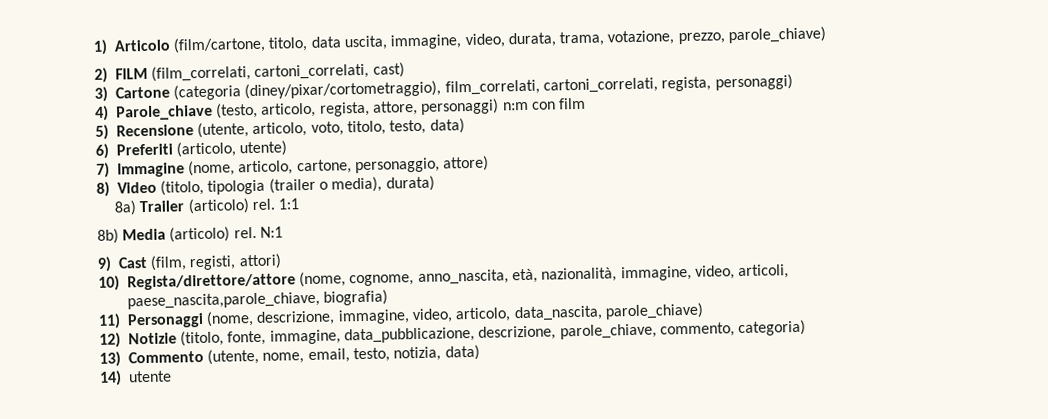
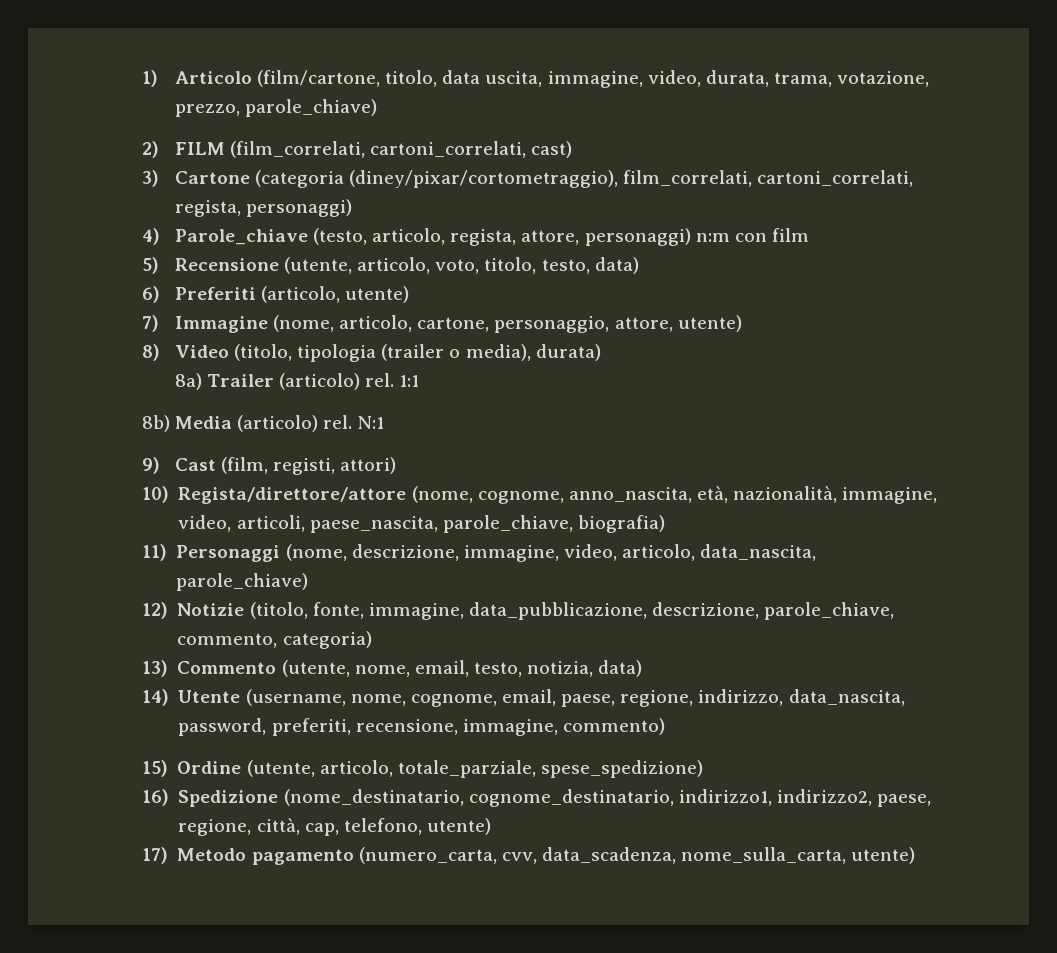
[443,155,490,172] attore) -> [614,315,742,332] attore, utente)
[126,291,320,310] paese_nascita,parole_chiave, -> [309,515,573,533] paese_nascita, parole_chiave,
[127,370,172,383] utente -> [178,689,905,707] [178,718,665,736] [141,760,703,778] [141,789,932,807] [178,818,491,836] [141,847,916,865] Utente (username, nome, cognome, email, paese, regione, indirizzo, data_nascita, password, preferiti, recensione, immagine, commento) // 15) Ordine (utente, articolo, totale_parziale, spese_spedizione) // 16) Spedizione (nome_destinatario, cognome_destinatario, indirizzo1, indirizzo2, paese, regione, città, cap, telefono, utente) // 17) Metodo pagamento (numero_carta, cvv, data_scadenza, nome_sulla_carta, utente)

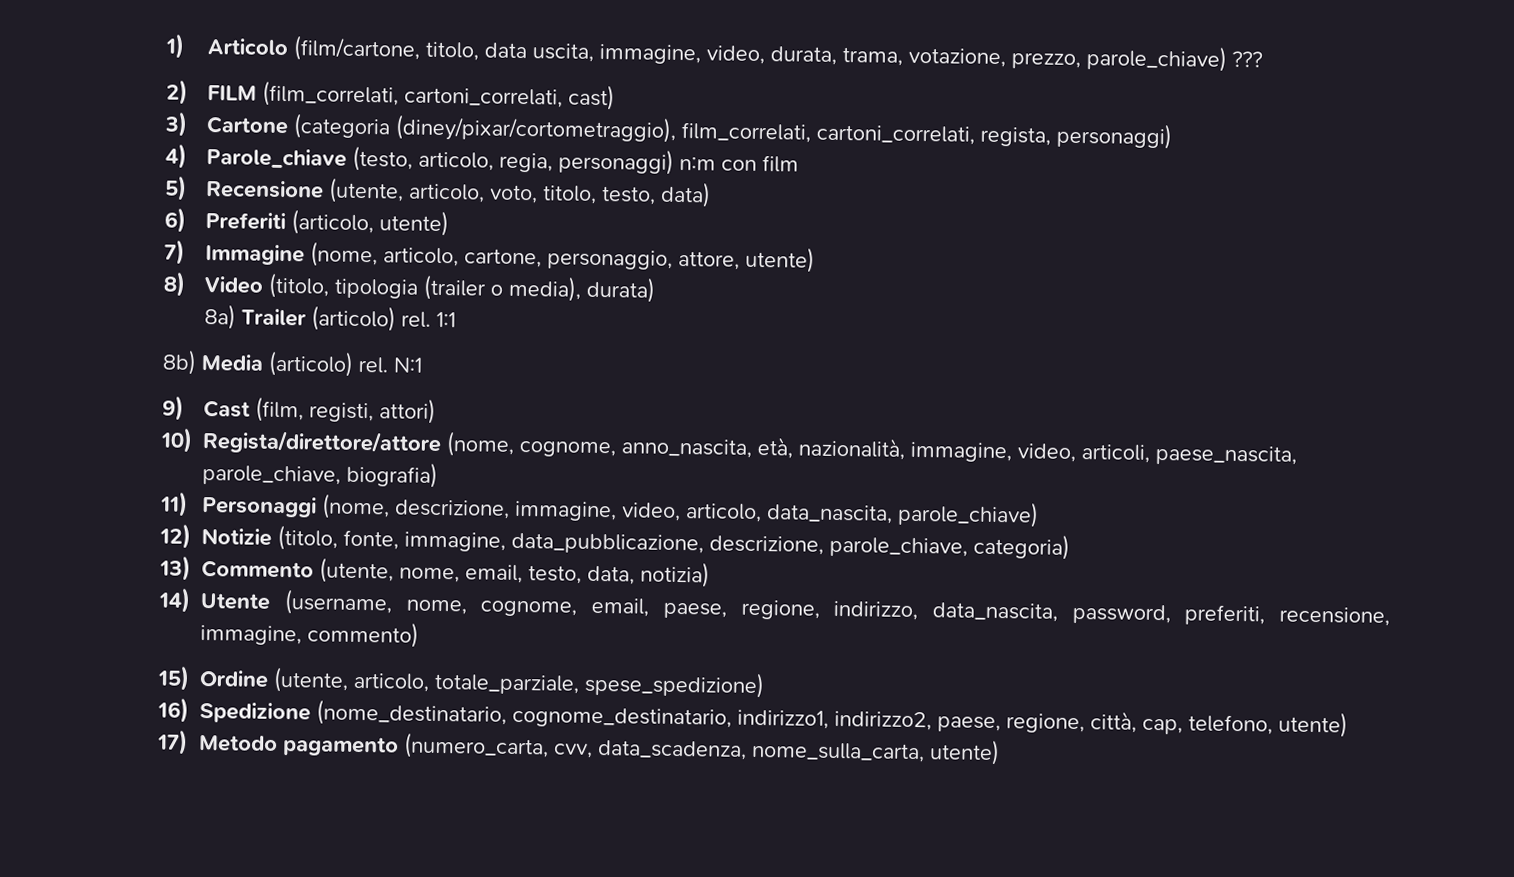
(378, 108) none -> [1230,50,1263,68] ???
[450,229,580,246] regista, attore, -> [498,152,553,173] regia,
[177,633,278,648] commento, -> (969, 547) none
[527,660,643,677] notizia, data) -> [587,561,711,588] data, notizia)

